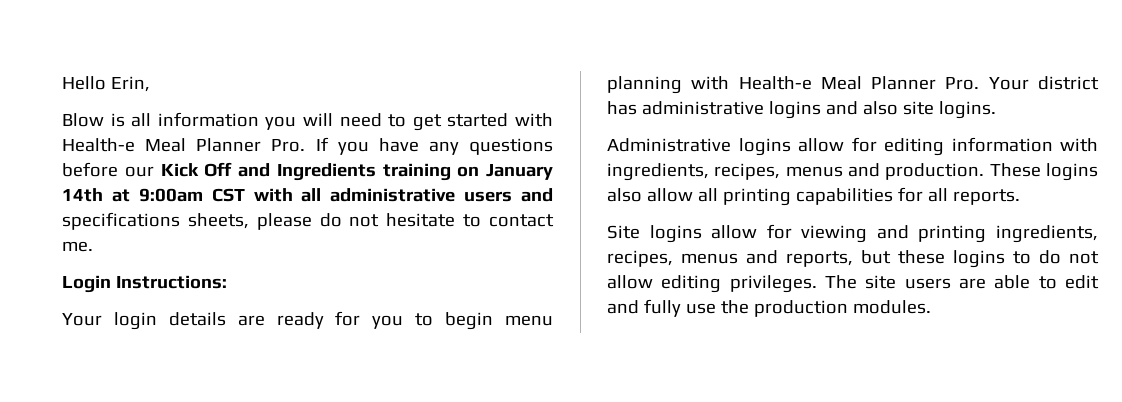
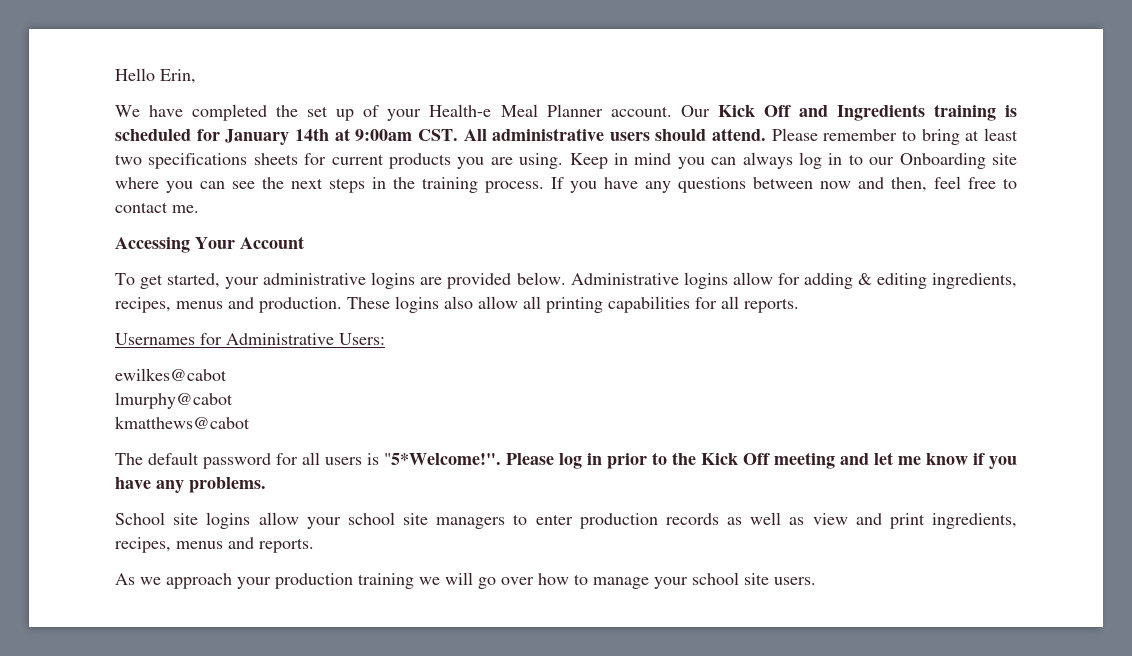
[62,112,554,131] [62,138,306,152] Blow is all information you will need to get started with Health-e Meal Planner Pro. -> [115,104,1017,121] [115,128,1018,145] [115,152,1017,169] [115,177,544,193] We have completed the set up of your Health-e Meal Planner account. Our Kick Off and Ingredients training is scheduled for January 14th at 9:00am CST. All administrative users should attend. Please remember to bring at least two specifications sheets for current products you are using. Keep in mind you can always log in to our Onboarding site where you can see the next steps in the training process.
[62,162,553,181] [62,188,553,202] [62,212,554,230] [62,241,93,252] [62,275,227,293] [62,311,554,330] [607,76,1099,94] [607,101,996,119] before our Kick Off and Ingredients training on January 14th at 9:00am CST with all administrative users and specifications sheets, please do not hesitate to contact me. // Login Instructions: // Your login details are ready for you to begin menu planning with Health-e Meal Planner Pro. Your district has administrative logins and also site logins. // -> [753,176,1017,192] [115,202,199,213] [115,236,304,253] [115,272,566,289] between now and then, feel free to contact me. // Accessing Your Account // To get started, your administrative logins are provided below.
[884,137,1098,156] editing information with -> [803,273,927,289] adding & editing
[607,224,1098,243] [607,250,1099,268] [607,275,1099,293] [607,299,931,317] Site logins allow for viewing and printing ingredients, recipes, menus and reports, but these logins to do not allow editing privileges. The site users are able to edit and fully use the production modules. -> [115,333,385,345] [115,368,227,381] [115,392,233,409] [115,416,250,429] [115,452,1017,469] [115,477,266,493] [115,512,1017,529] [115,537,314,553] [115,572,816,589] Usernames for Administrative Users: // ewilkes@cabot // lmurphy@cabot // kmatthews@cabot // The default password for all users is "5*Welcome!". Please log in prior to the Kick Off meeting and let me know if you have any problems. // School site logins allow your school site managers to enter production records as well as view and print ingredients, recipes, menus and reports. // As we approach your production training we will go over how to manage your school site users.

